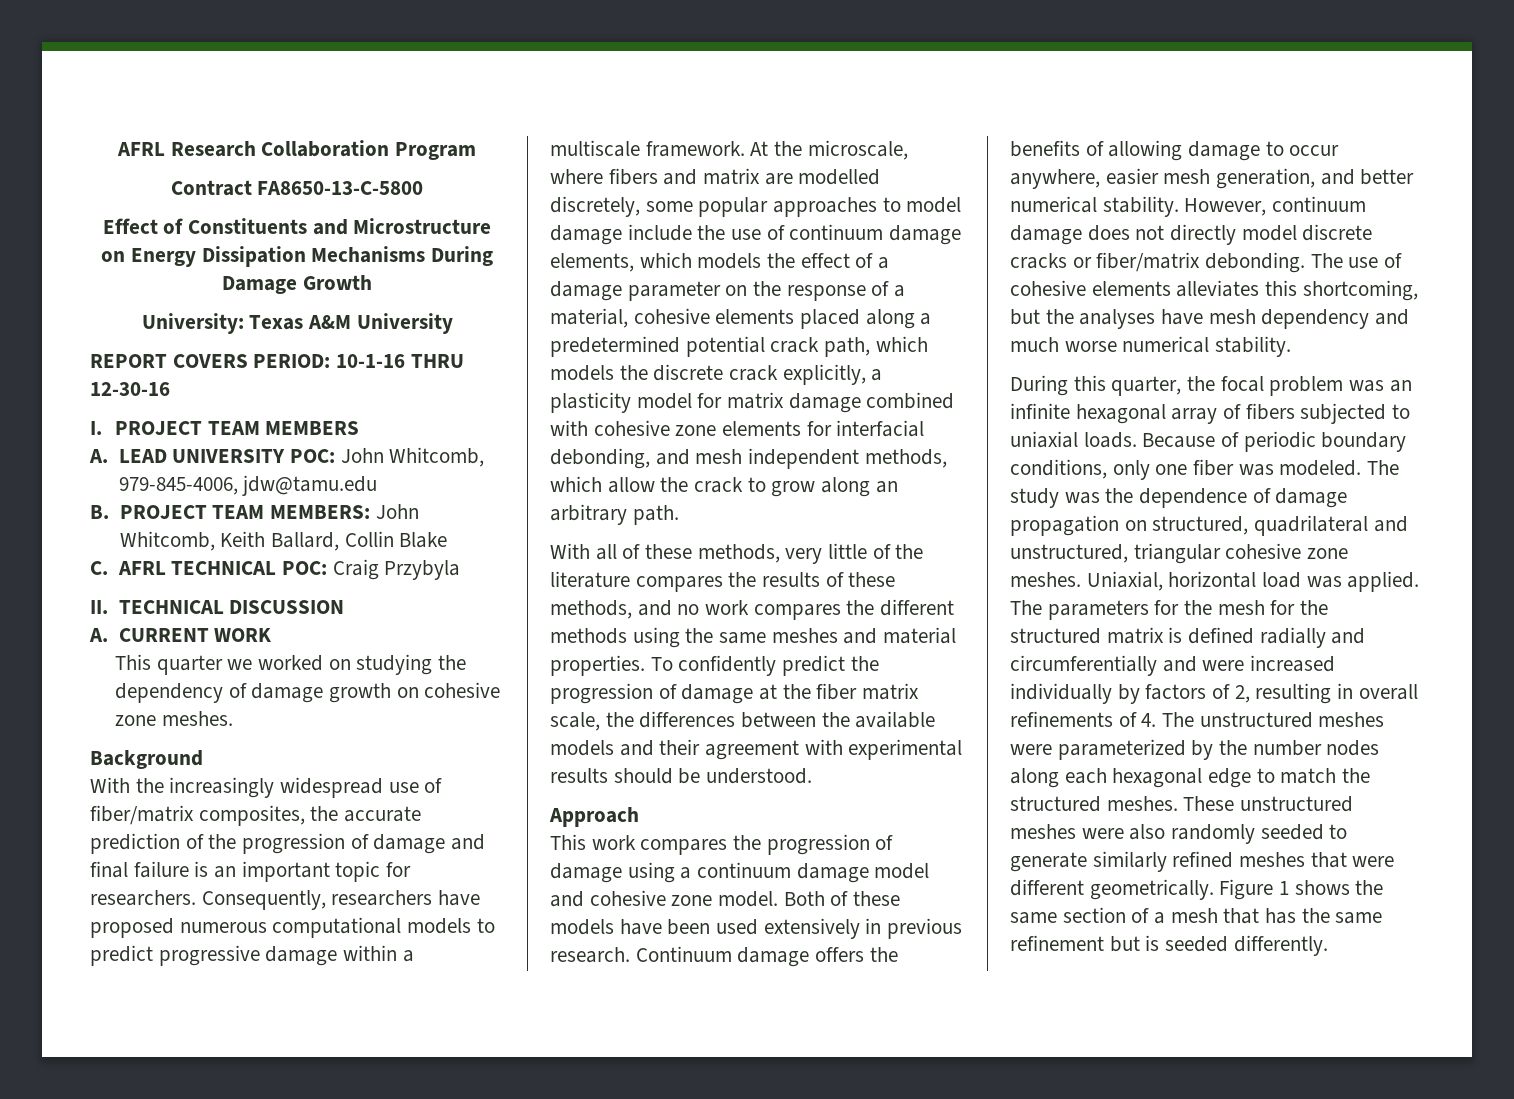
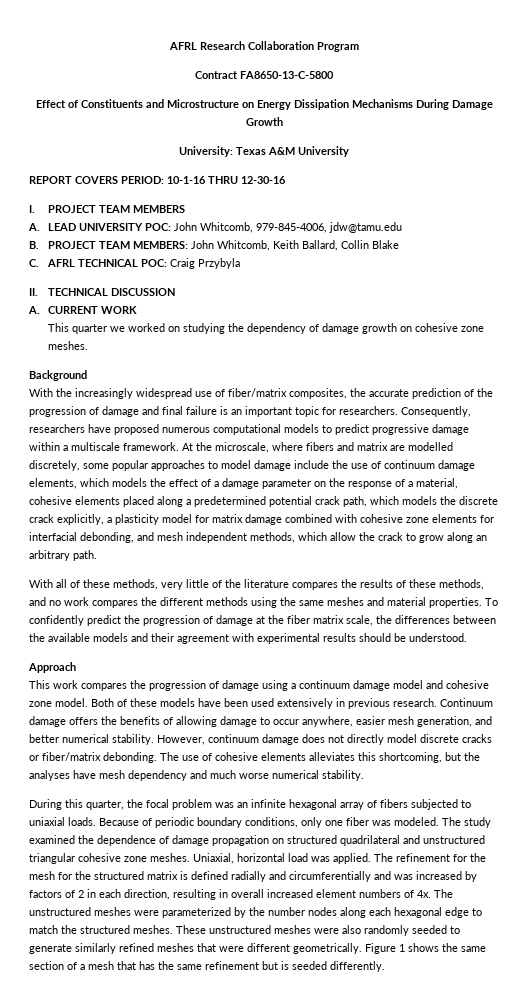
[1064,492,1100,504] was -> [29,835,75,844] examined
[1152,516,1249,535] structured, -> [287,835,337,844] structured
[1010,544,1128,563] unstructured, -> [423,835,485,844] unstructured
[1047,600,1149,620] parameters -> [396,853,450,862] refinement
[1202,655,1336,672] [1010,683,1418,704] [1010,711,1157,727] were increased individually by factors of 2, resulting in overall refinements of 4. -> [394,871,477,882] [29,889,431,900] was increased by factors of 2 in each direction, resulting in overall increased element numbers of 4x.

